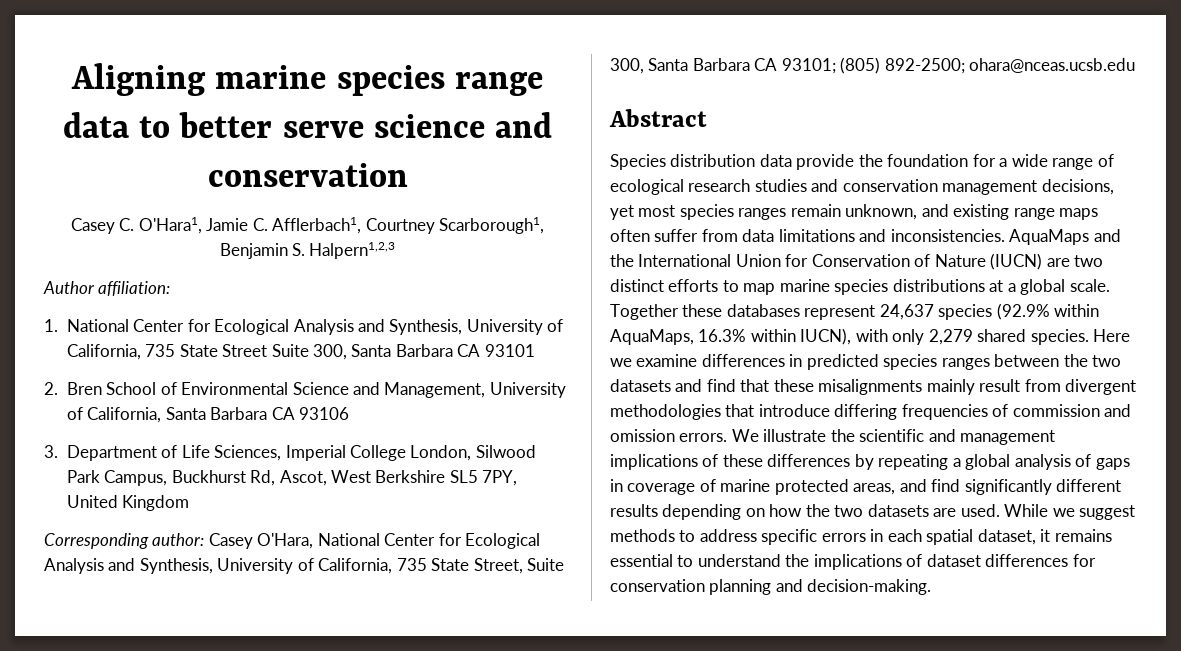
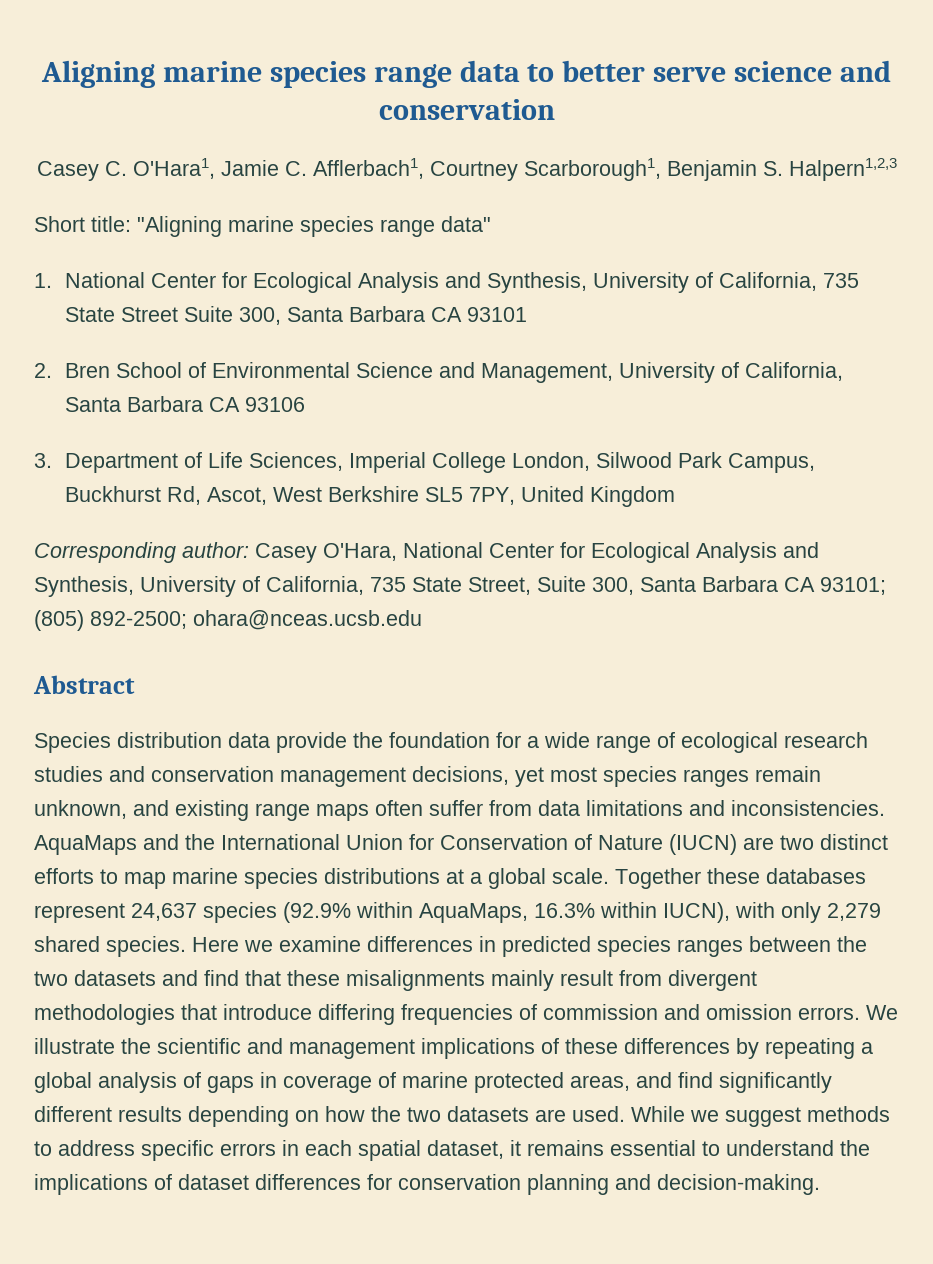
[43,281,171,296] Author affiliation: -> [34,216,491,237] Short title: "Aligning marine species range data"

